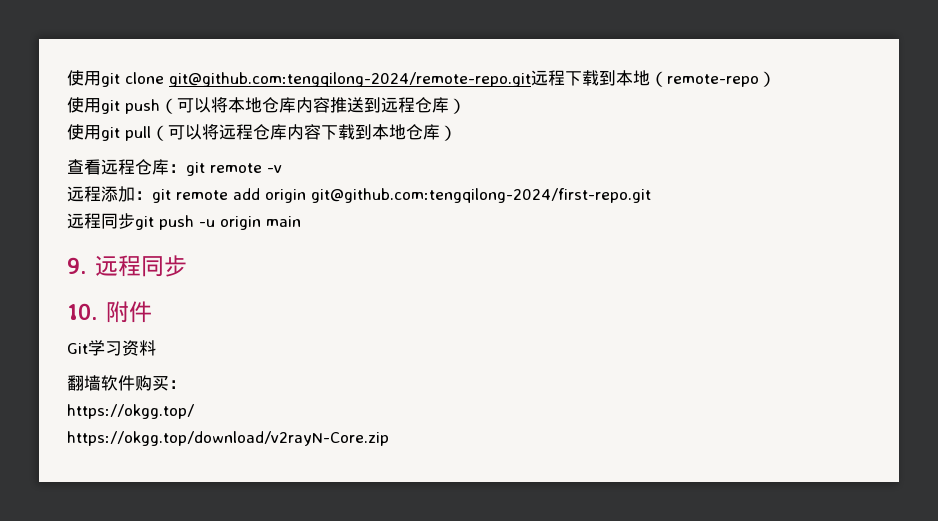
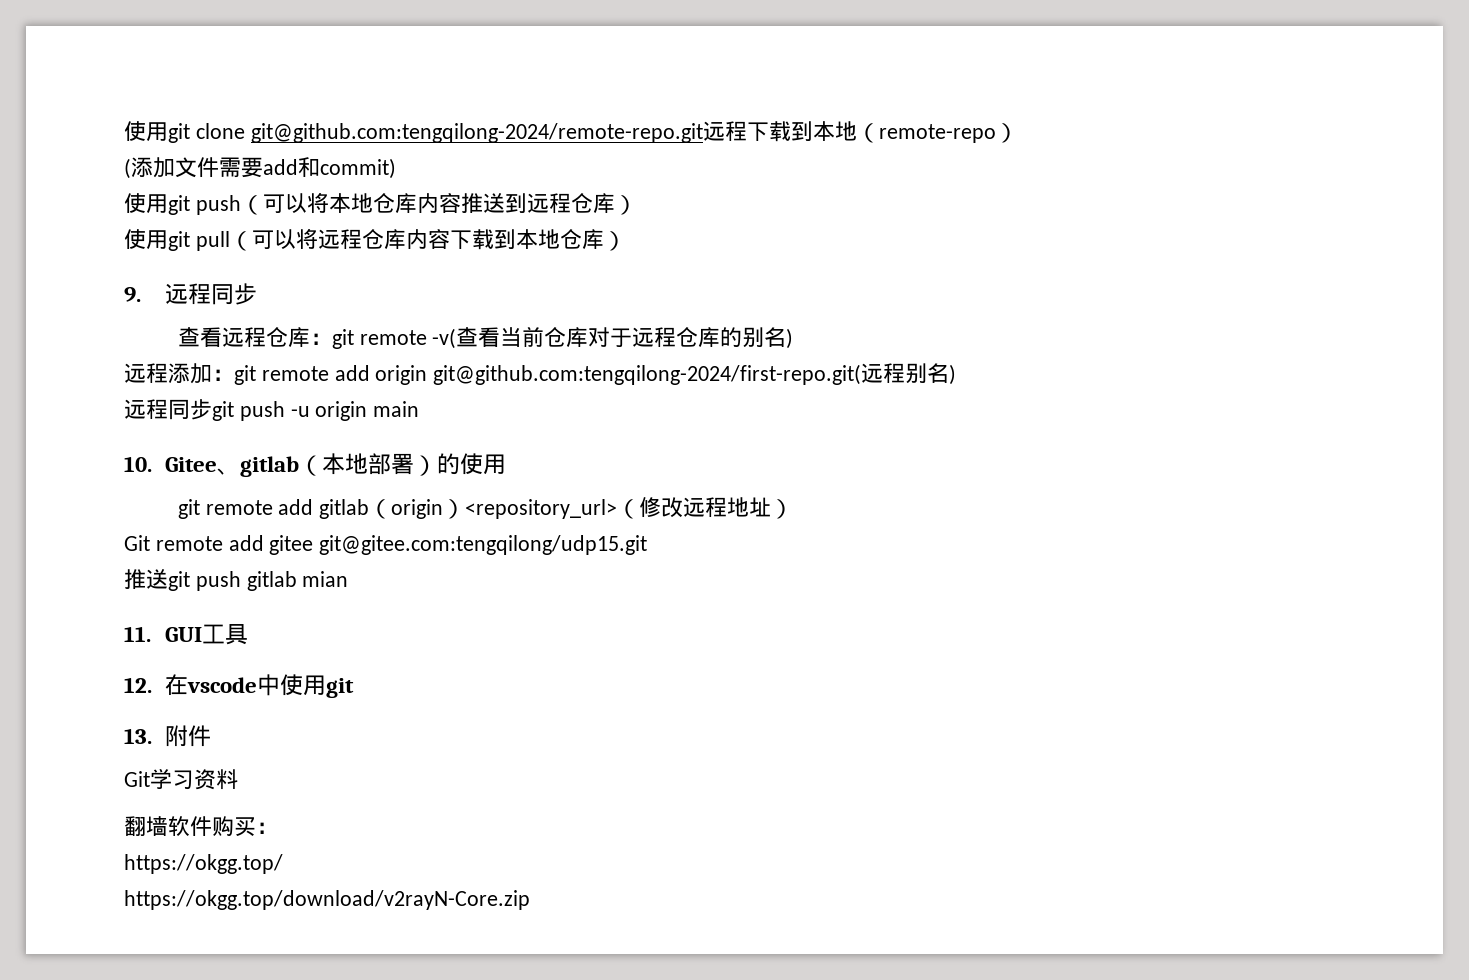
(776, 79) none -> [124,157,396,179] // (添加文件需要add和commit)
(457, 133) none -> [124,283,258,305] // 9.远程同步
[267,165,282,173] -v -> [432,326,794,349] -v(查看当前仓库对于远程仓库的别名)
[311,188,651,203] git@github.com:tengqilong-2024/first-repo.git -> [433,363,957,385] git@github.com:tengqilong-2024/first-repo.git(远程别名)
[67,255,187,277] [67,303,97,320] 9.远程同步 // 10. -> [124,453,507,477] [177,497,794,519] [124,535,648,555] [124,569,349,591] [124,624,249,645] [124,674,355,698] [124,728,152,744] 10. Gitee、gitlab（本地部署）的使用 // git remote add gitlab（origin）<repository_url>（修改远程地址） // Git remote add gitee git@gitee.com:tengqilong/udp15.git // 推送git push gitlab mian // 11. GUI工具 // 12.在vscode中使用git // 13.

